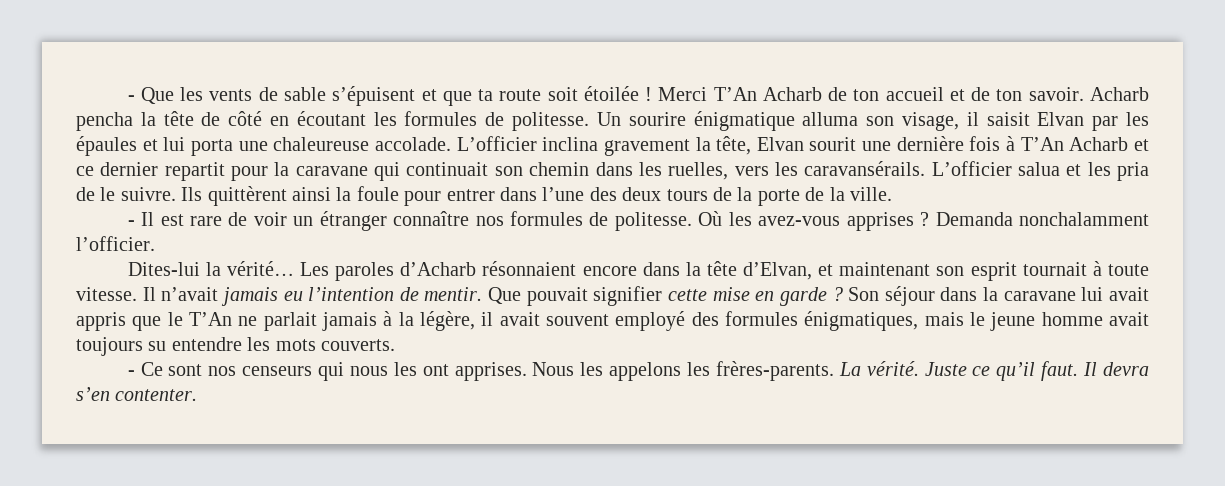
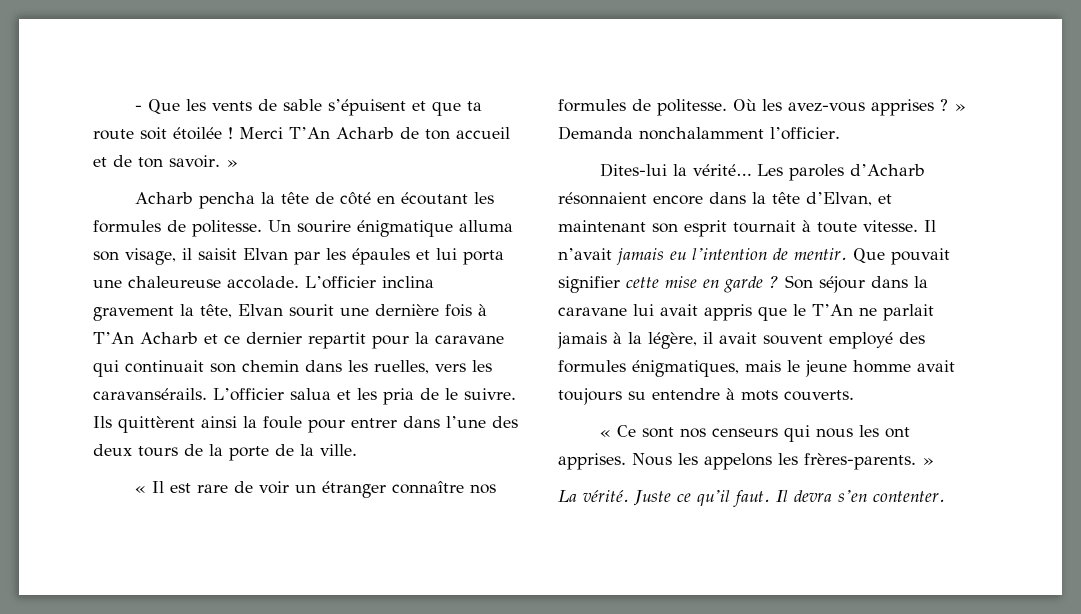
(1084, 94) none -> [225,160,237,167] » //
[127,220,135,226] - -> [134,486,146,493] «
(930, 219) none -> [954,104,965,111] »
[247,337,271,351] les -> [726,388,735,400] à
[127,370,135,376] - -> [599,430,611,437] «
(834, 371) none -> [922,458,933,465] » //

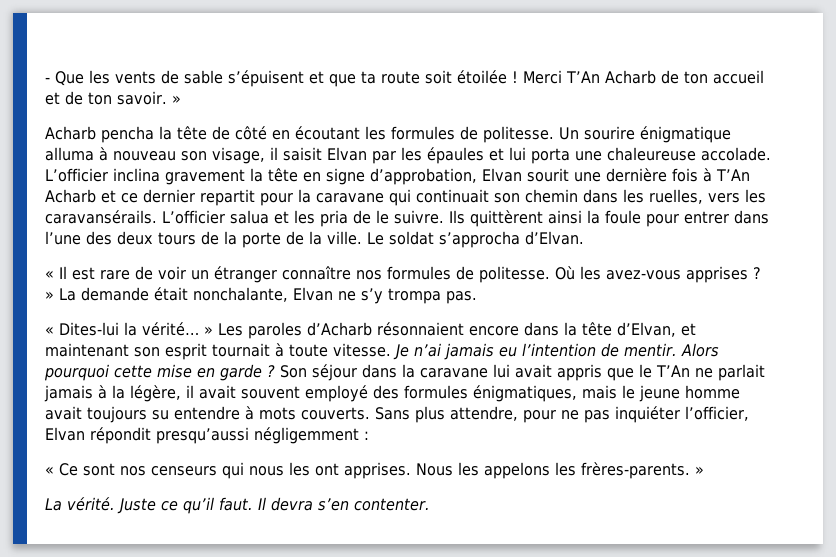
(513, 226) none -> [99,147,176,161] à nouveau
[200,304,232,318] tête, -> [268,168,477,185] tête en signe d’approbation,
(357, 450) none -> [367,231,584,248] Le soldat s’approcha d’Elvan.
[558,126,840,140] Demanda nonchalamment l’officier. // -> [59,287,477,304] [45,326,54,335] La demande était nonchalante, Elvan ne s’y trompa pas. // «
(751, 170) none -> [204,326,213,335] »
[924,220,936,232] [558,248,612,260] Il n’avait -> [393,343,441,360] Je n’ai
[852,248,950,265] [558,276,620,293] Que pouvait signifier -> [680,343,719,357] [44,364,109,381] Alors pourquoi
(854, 395) none -> [375,406,749,423] [45,427,369,444] Sans plus attendre, pour ne pas inquiéter l’officier, Elvan répondit presqu’aussi négligemment :

